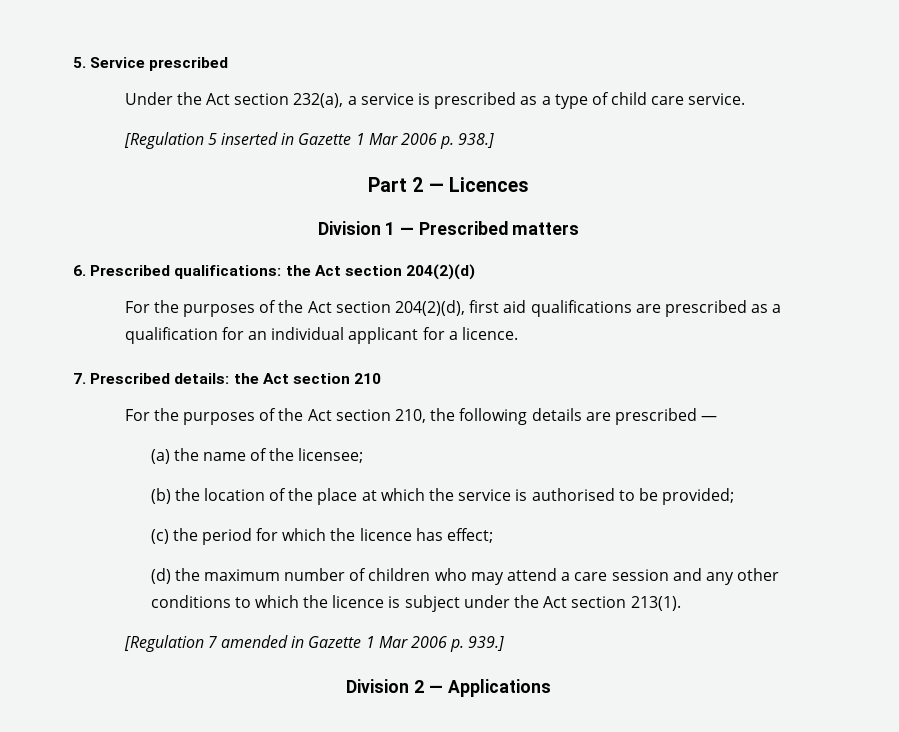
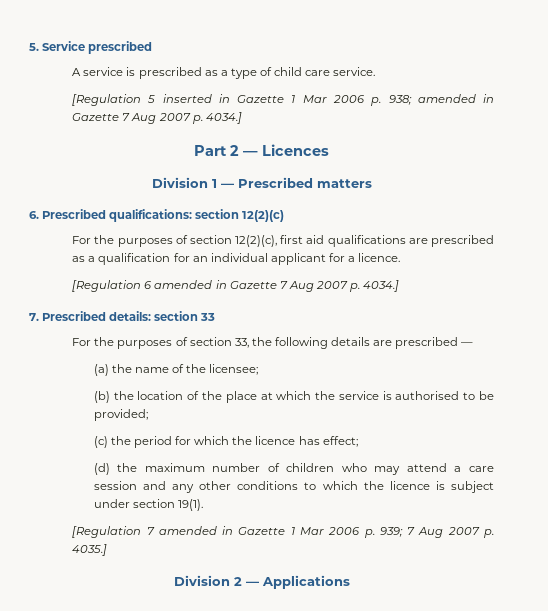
[124,92,357,108] Under the Act section 232(a), a -> [72,68,82,76] A
[458,133,495,148] 938.] -> [388,94,494,105] [72,112,242,124] 938; amended in Gazette 7 Aug 2007 p. 4034.]
[285,264,476,280] [124,300,466,317] the Act section 204(2)(d) // For the purposes of the Act section 204(2)(d), -> [195,209,285,222] [72,235,278,247] section 12(2)(c) // For the purposes of section 12(2)(c),
(519, 333) none -> [72,280,400,292] // [Regulation 6 amended in Gazette 7 Aug 2007 p. 4034.]
[233,373,382,384] [124,408,427,425] the Act section 210 // For the purposes of the Act section 210, -> [154,311,216,321] [72,337,249,349] section 33 // For the purposes of section 33,
[514,595,681,611] the Act section 213(1). -> [132,499,204,511] section 19(1).
[468,636,505,651] 939.] -> [379,527,495,538] [72,544,108,556] 939; 7 Aug 2007 p. 4035.]

